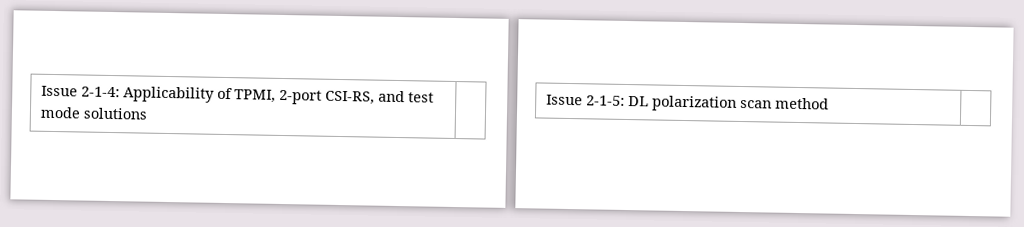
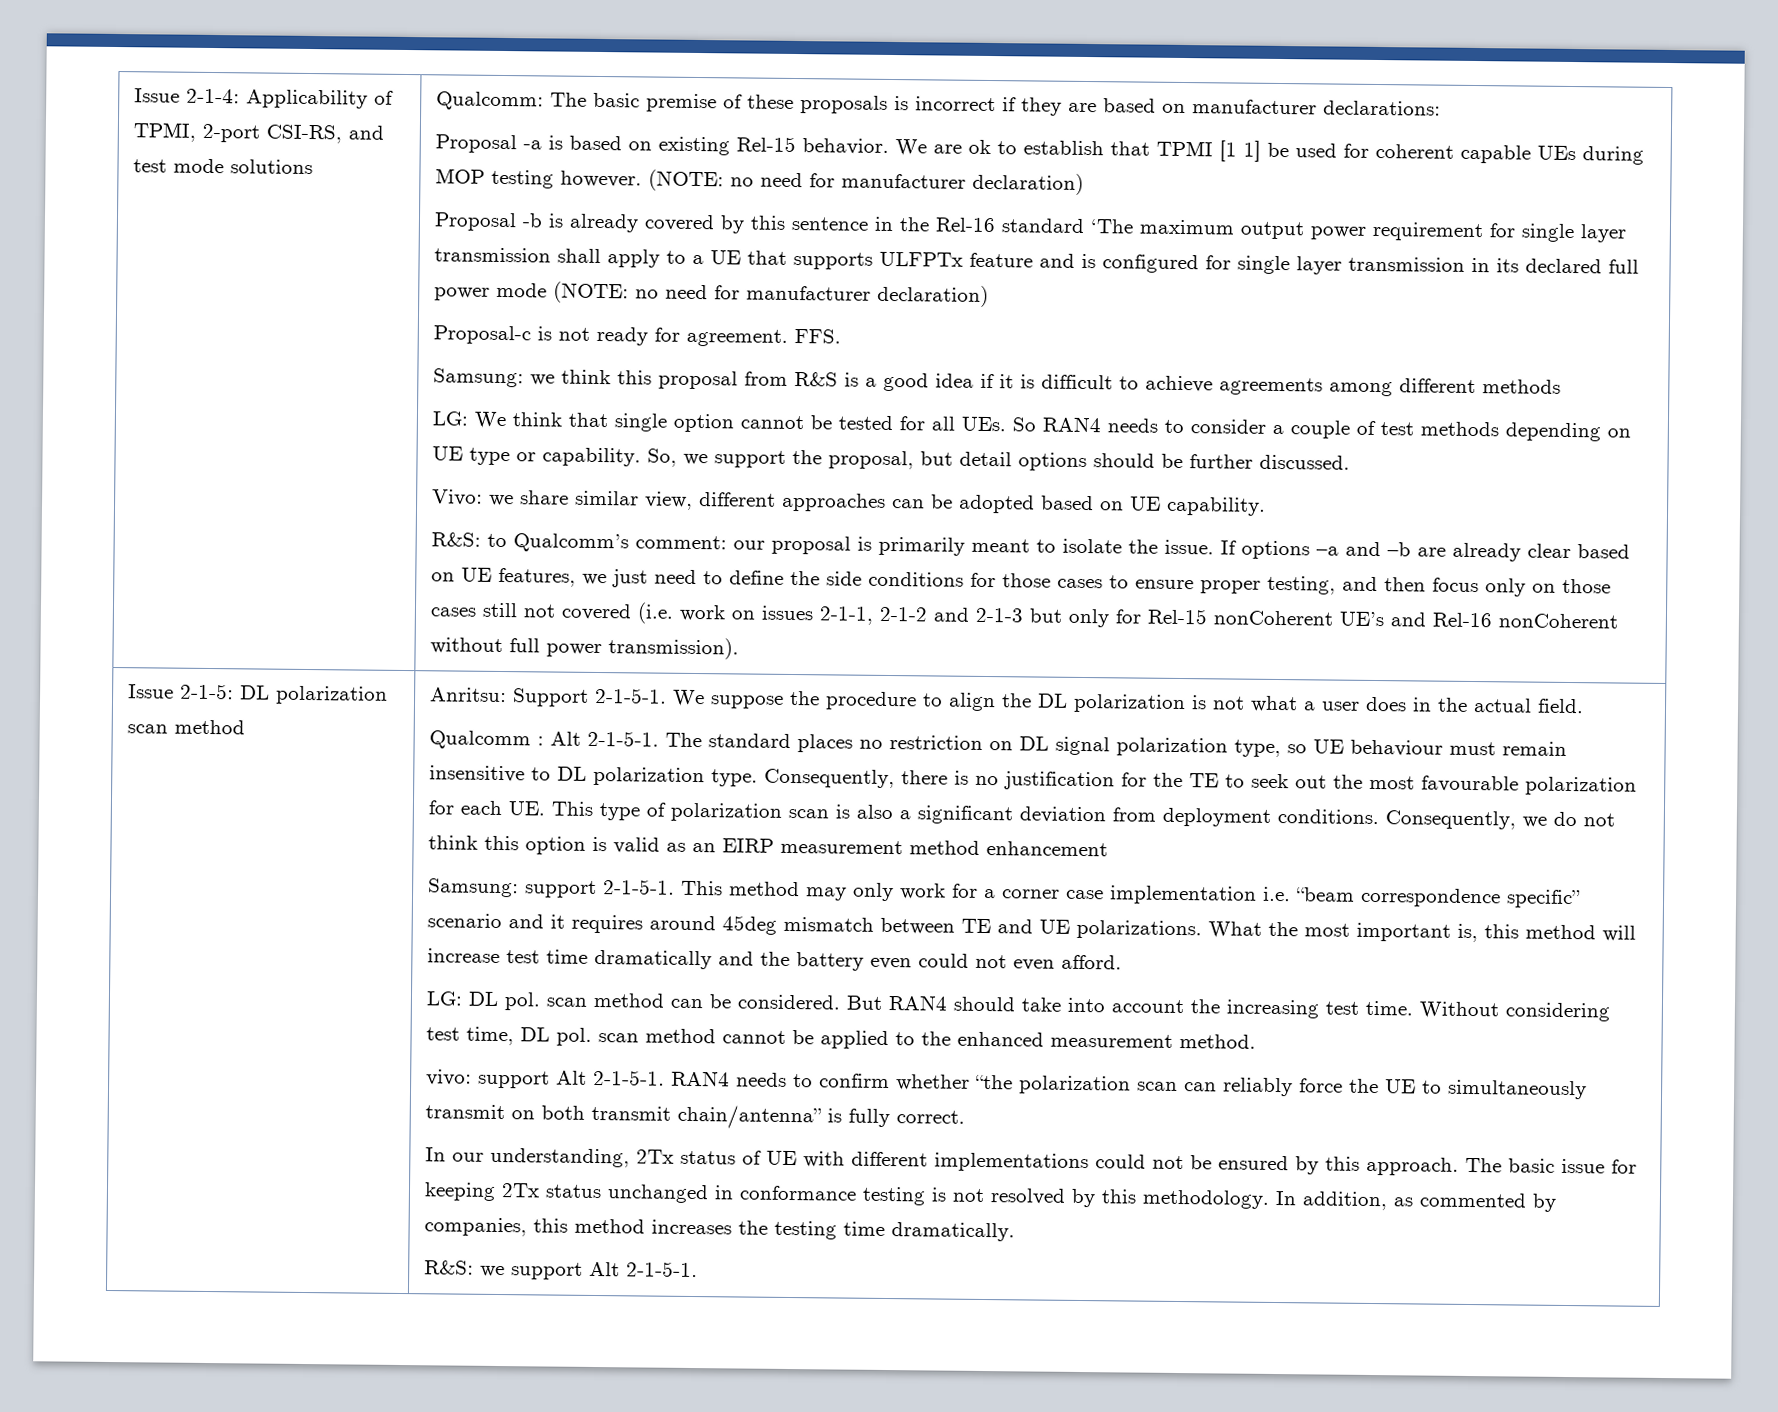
(149, 113) none -> [436,91,1442,116] [435,134,1645,165] [435,168,1085,195] [434,212,1627,243] [434,247,1640,275] [434,281,990,308] [433,325,842,347] [433,368,1562,397] [432,411,1632,442] [432,446,1351,472] [432,489,1267,516] [431,532,1631,562] [431,567,1612,597] [430,602,1619,629] [430,637,740,660] Qualcomm: The basic premise of these proposals is incorrect if they are based on manufacturer declarations: // Proposal -a is based on existing Rel-15 behavior. We are ok to establish that TPMI [1 1] be used for coherent capable UEs during MOP testing however. (NOTE: no need for manufacturer declaration) // Proposal -b is already covered by this sentence in the Rel-16 standard ‘The maximum output power requirement for single layer transmission shall apply to a UE that supports ULFPTx feature and is configured for single layer transmission in its declared full power mode (NOTE: no need for manufacturer declaration) // Proposal-c is not ready for agreement. FFS. // Samsung: we think this proposal from R&S is a good idea if it is difficult to achieve agreements among different methods // LG: We think that single option cannot be tested for all UEs. So RAN4 needs to consider a couple of test methods depending on UE type or capability. So, we support the proposal, but detail options should be further discussed. // Vivo: we share similar view, different approaches can be adopted based on UE capability. // R&S: to Qualcomm’s comment: our proposal is primarily meant to isolate the issue. If options –a and –b are already clear based on UE features, we just need to define the side conditions for those cases to ensure proper testing, and then focus only on those cases still not covered (i.e. work on issues 2-1-1, 2-1-2 and 2-1-3 but only for Rel-15 nonCoherent UE’s and Rel-16 nonCoherent without full power transmission).
(830, 103) none -> [430,687,1585,714] [429,730,1568,758] [429,765,1638,796] [428,800,1616,830] [428,835,1109,857] [428,878,1582,909] [427,913,1637,943] [427,948,1123,971] [426,991,1611,1022] [426,1026,1257,1050] [426,1069,1588,1100] [425,1104,966,1130] [425,1147,1638,1176] [424,1182,1558,1212] [424,1217,1016,1242] [424,1260,699,1280] Anritsu: Support 2-1-5-1. We suppose the procedure to align the DL polarization is not what a user does in the actual field. // Qualcomm : Alt 2-1-5-1. The standard places no restriction on DL signal polarization type, so UE behaviour must remain insensitive to DL polarization type. Consequently, there is no justification for the TE to seek out the most favourable polarization for each UE. This type of polarization scan is also a significant deviation from deployment conditions. Consequently, we do not think this option is valid as an EIRP measurement method enhancement // Samsung: support 2-1-5-1. This method may only work for a corner case implementation i.e. “beam correspondence specific” scenario and it requires around 45deg mismatch between TE and UE polarizations. What the most important is, this method will increase test time dramatically and the battery even could not even afford. // LG: DL pol. scan method can be considered. But RAN4 should take into account the increasing test time. Without considering test time, DL pol. scan method cannot be applied to the enhanced measurement method. // vivo: support Alt 2-1-5-1. RAN4 needs to confirm whether “the polarization scan can reliably force the UE to simultaneously transmit on both transmit chain/antenna” is fully correct. // In our understanding, 2Tx status of UE with different implementations could not be ensured by this approach. The basic issue for keeping 2Tx status unchanged in conformance testing is not resolved by this methodology. In addition, as commented by companies, this method increases the testing time dramatically. // R&S: we support Alt 2-1-5-1.

